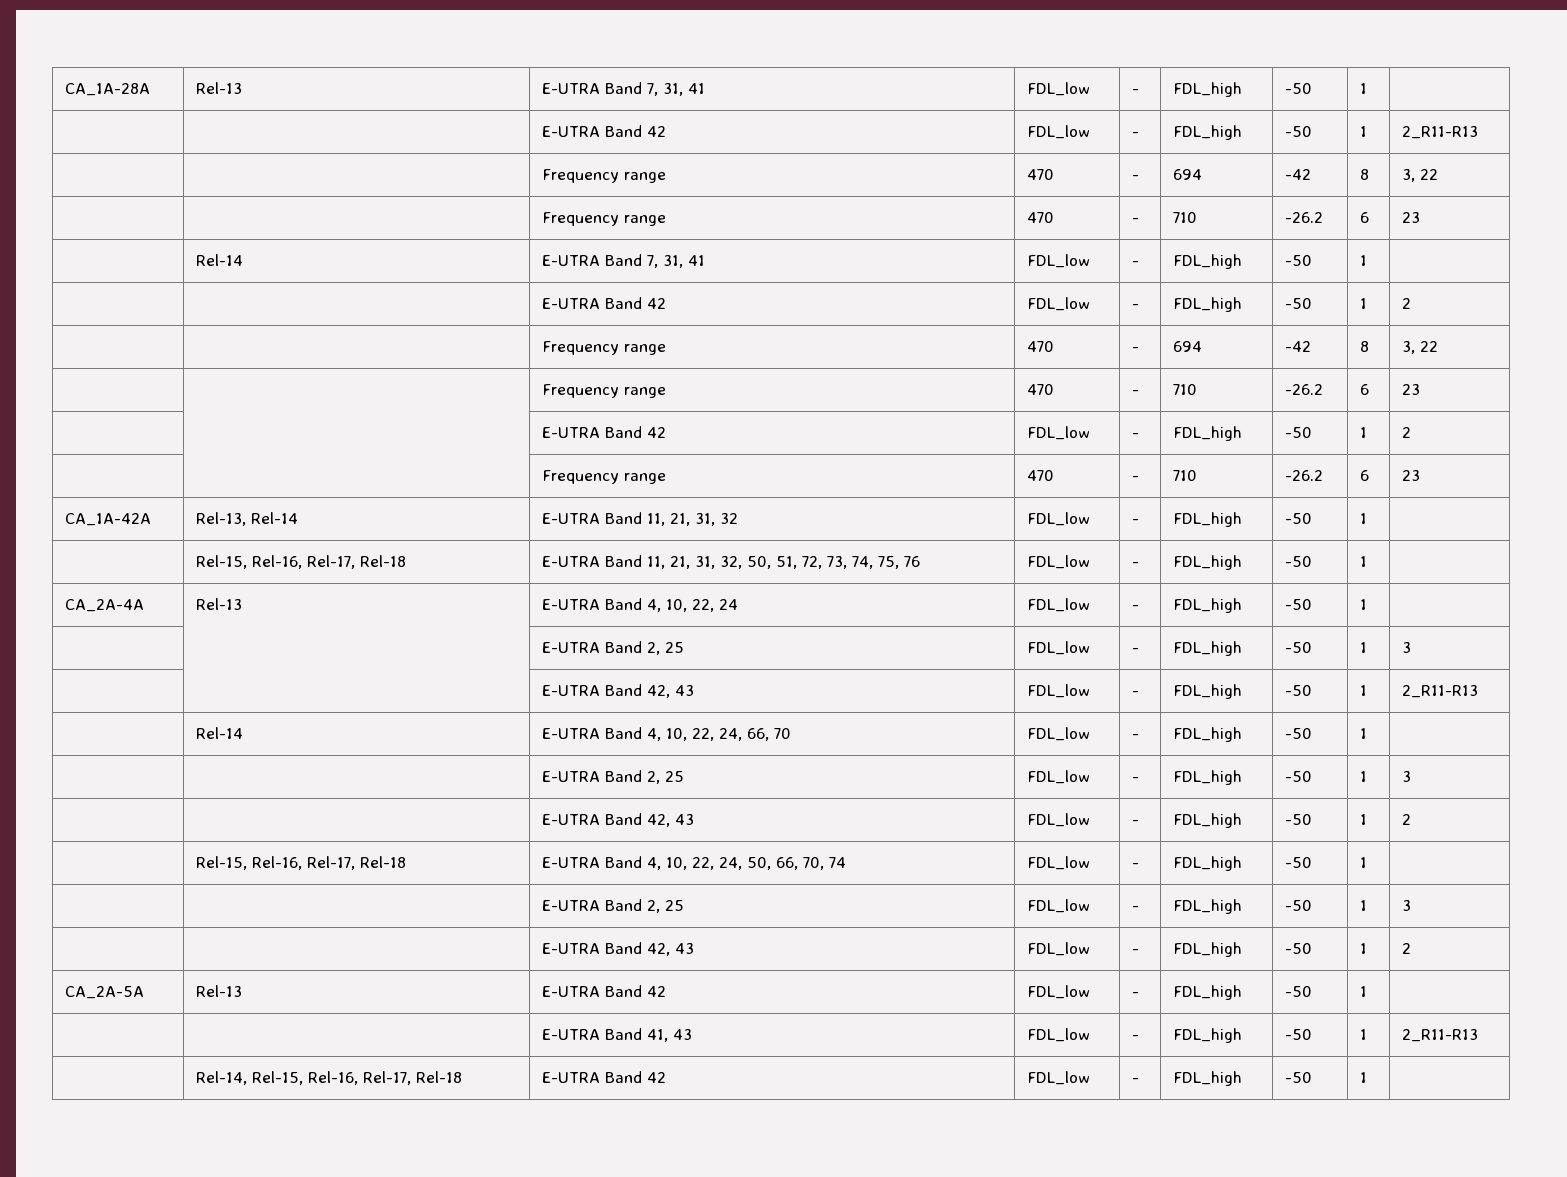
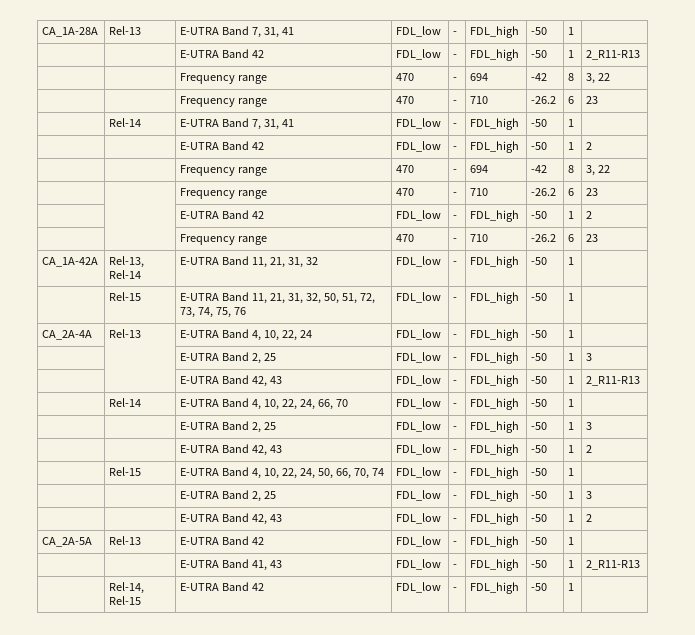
[195,555,406,569] Rel-15, Rel-16, Rel-17, Rel-18 -> [109,292,142,301] Rel-15
[195,856,406,870] Rel-15, Rel-16, Rel-17, Rel-18 -> [109,467,142,476] Rel-15
[251,1071,462,1085] Rel-15, Rel-16, Rel-17, Rel-18 -> [109,596,142,605] Rel-15

